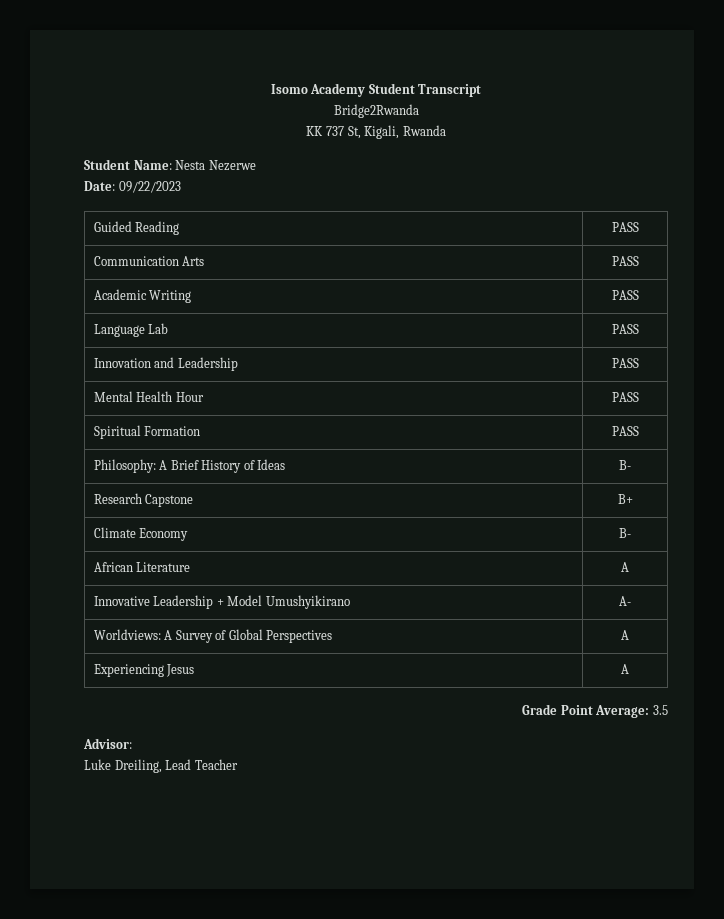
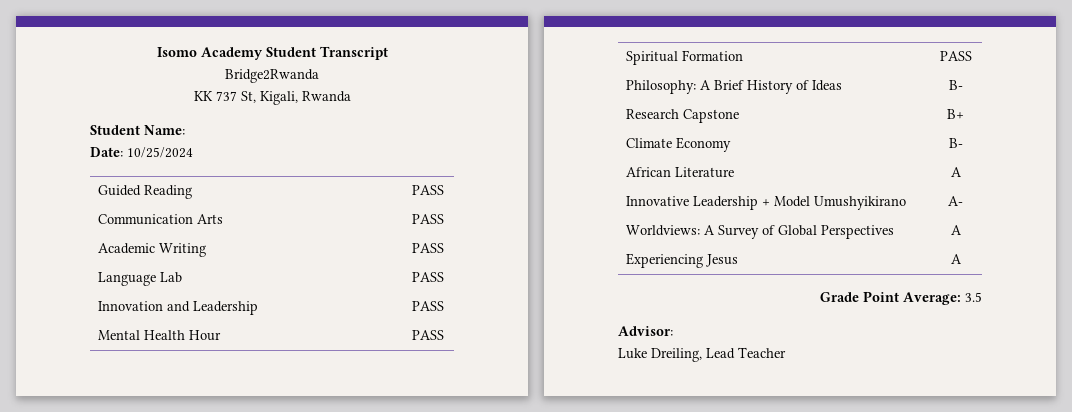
[175,160,256,171] Nesta Nezerwe -> (185, 130) none
[118,181,181,193] 09/22/2023 -> [127,147,193,158] 10/25/2024

